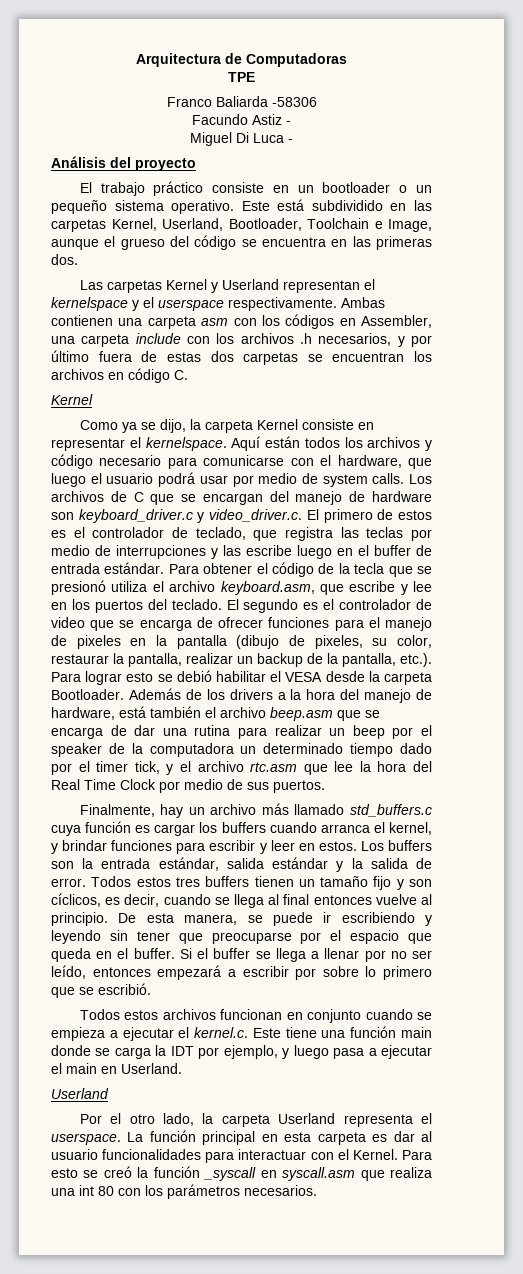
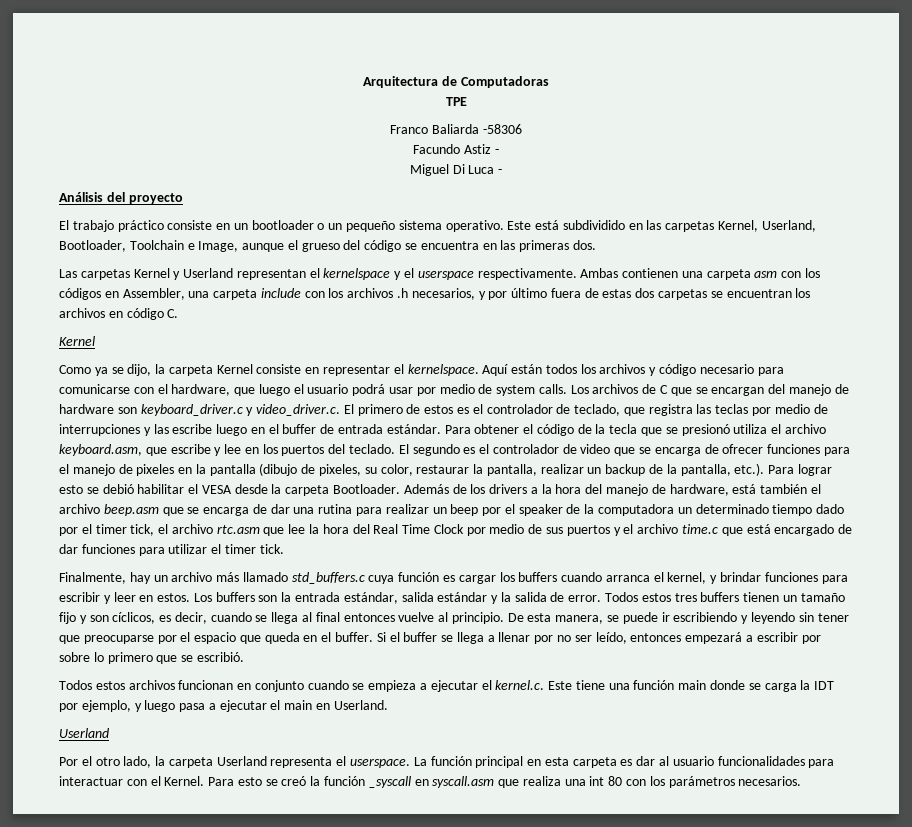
[166,764,174,775] y -> (155, 530) none
[273,780,325,793] puertos. -> [566,524,853,536] [59,544,284,556] puertos y el archivo time.c que está encargado de dar funciones para utilizar el timer tick.

